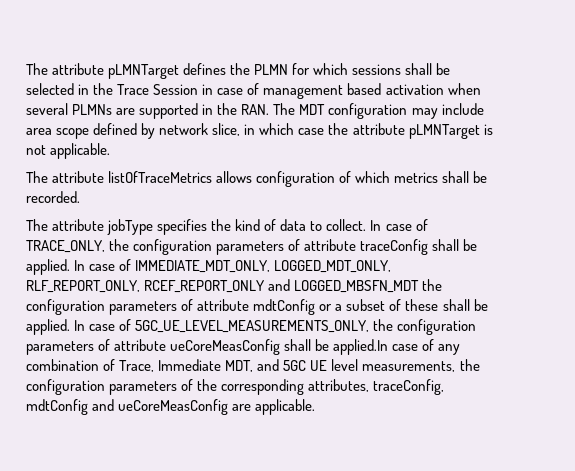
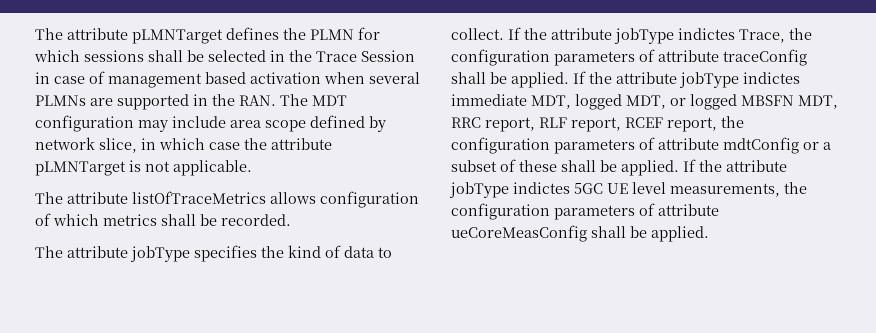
[370,219,428,231] [26,240,105,253] In case of TRACE_ONLY, -> [508,27,785,44] If the attribute jobType indictes Trace,
[74,259,392,273] [26,279,420,293] In case of IMMEDIATE_MDT_ONLY, LOGGED_MDT_ONLY, RLF_REPORT_ONLY, RCEF_REPORT_ONLY and LOGGED_MBSFN_MDT -> [573,71,800,88] [451,94,838,110] [451,117,717,132] If the attribute jobType indictes immediate MDT, logged MDT, or logged MBSFN MDT, RRC report, RLF report, RCEF report,
[74,319,370,333] In case of 5GC_UE_LEVEL_MEASUREMENTS_ONLY, -> [683,159,787,172] [449,182,780,198] If the attribute jobType indictes 5GC UE level measurements,
[333,339,461,355] [26,359,480,372] [26,379,445,395] [26,399,316,415] applied.In case of any combination of Trace, Immediate MDT, and 5GC UE level measurements, the configuration parameters of the corresponding attributes, traceConfig, mdtConfig and ueCoreMeasConfig are applicable. -> [651,226,709,242] applied.

